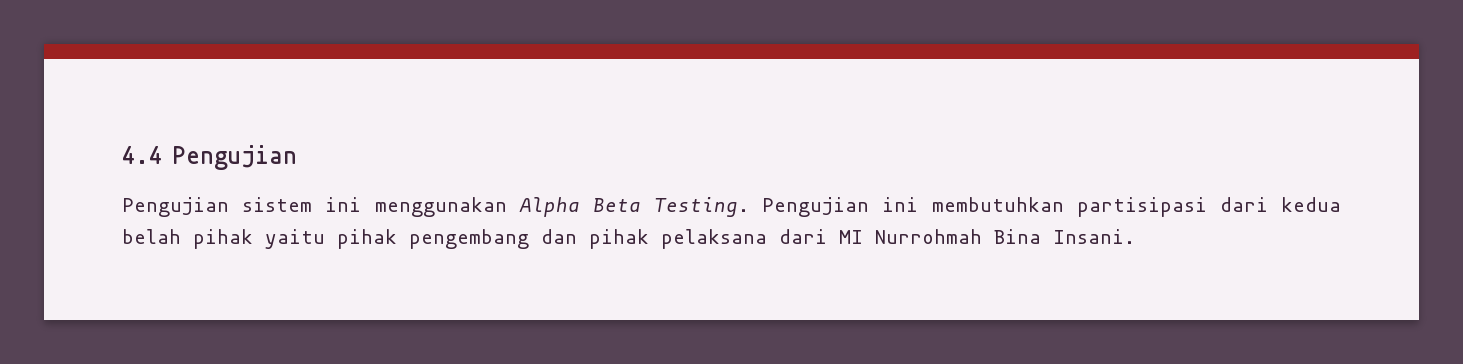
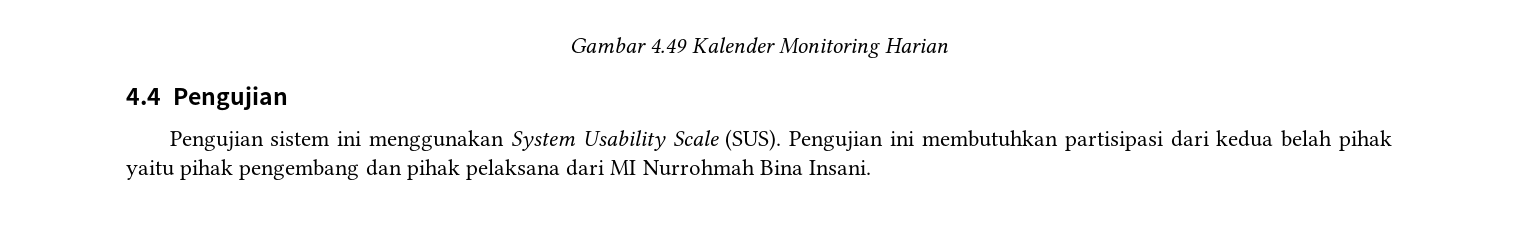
(122, 155) none -> [570,37,948,58] Gambar 4.49 Kalender Monitoring Harian //
[518,197,749,217] Alpha Beta Testing. -> [510,129,782,151] System Usability Scale (SUS).

